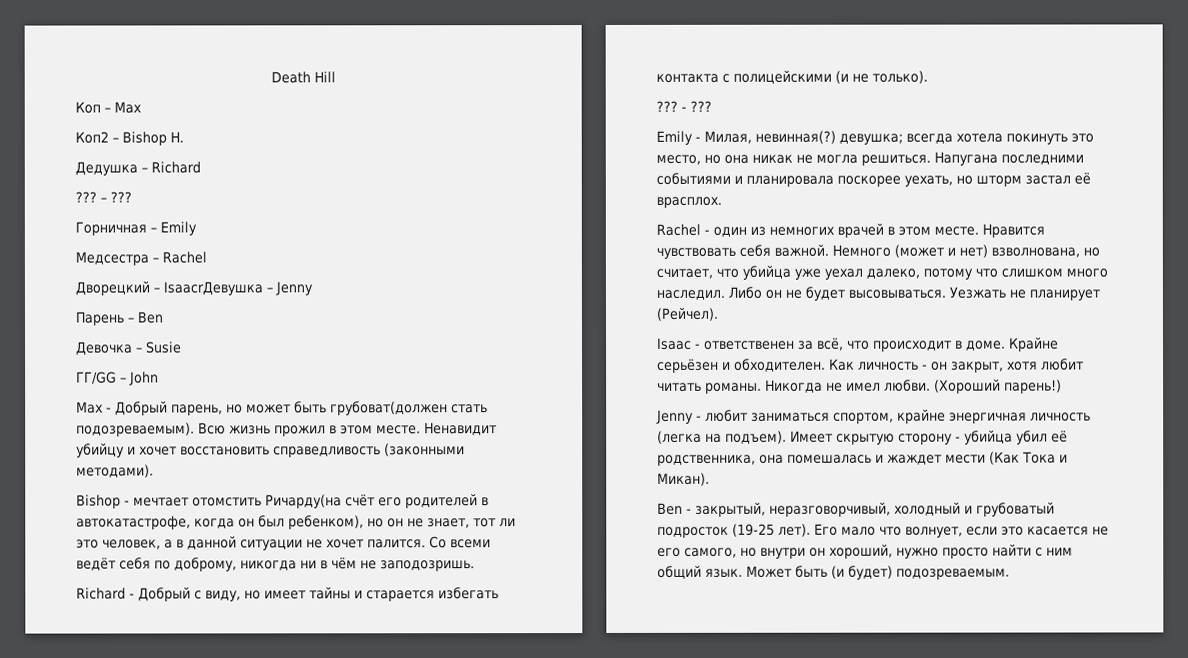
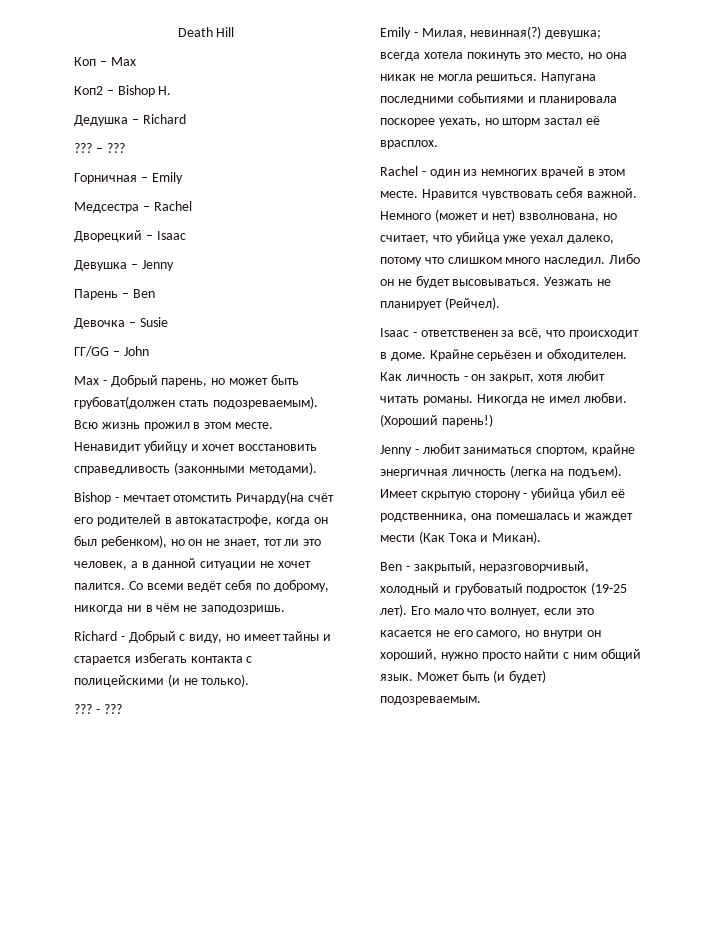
[163,281,263,296] IsaacrДевушка -> [156,231,186,240] [74,260,127,271] Isaac // Девушка

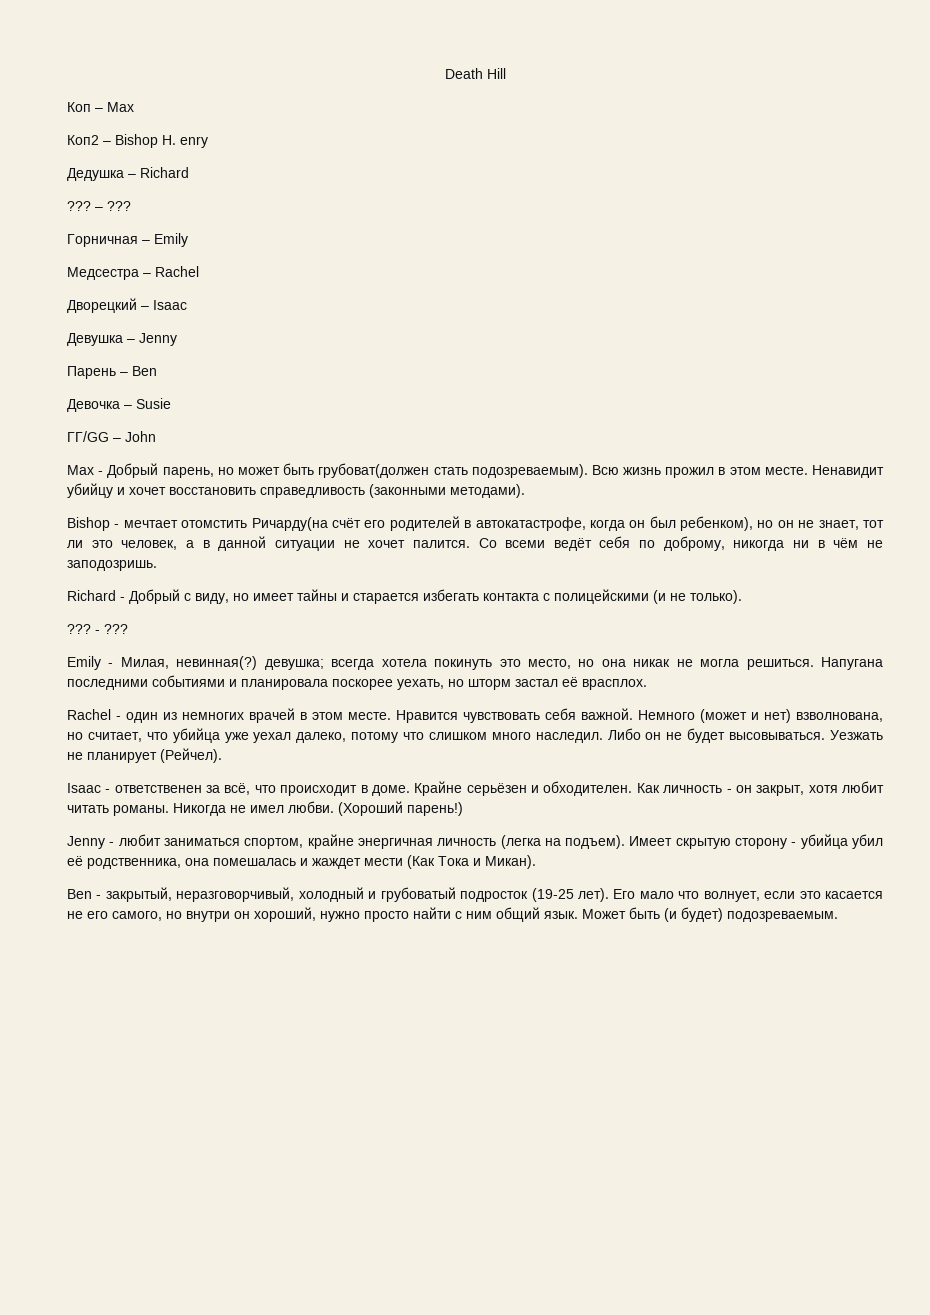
(172, 90) none -> [180,136,208,148] enry

